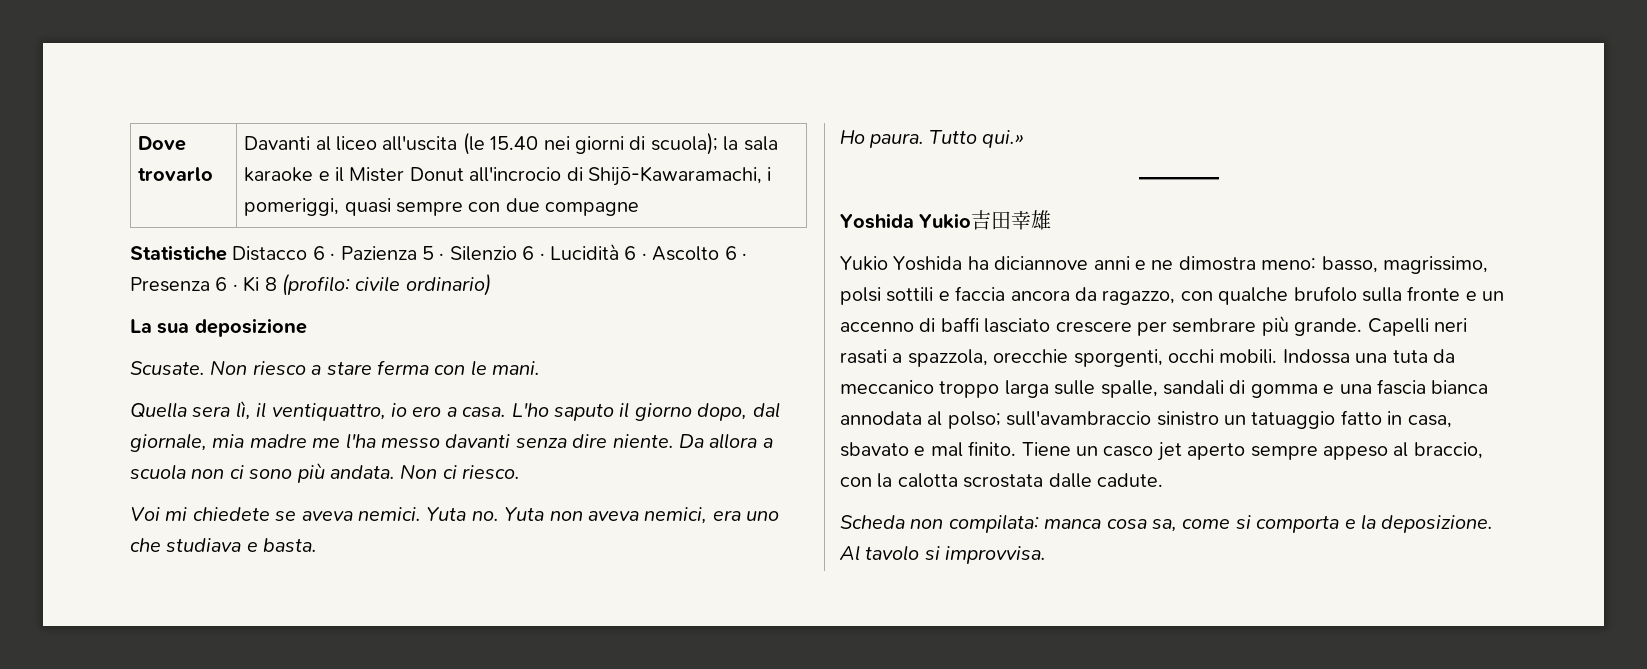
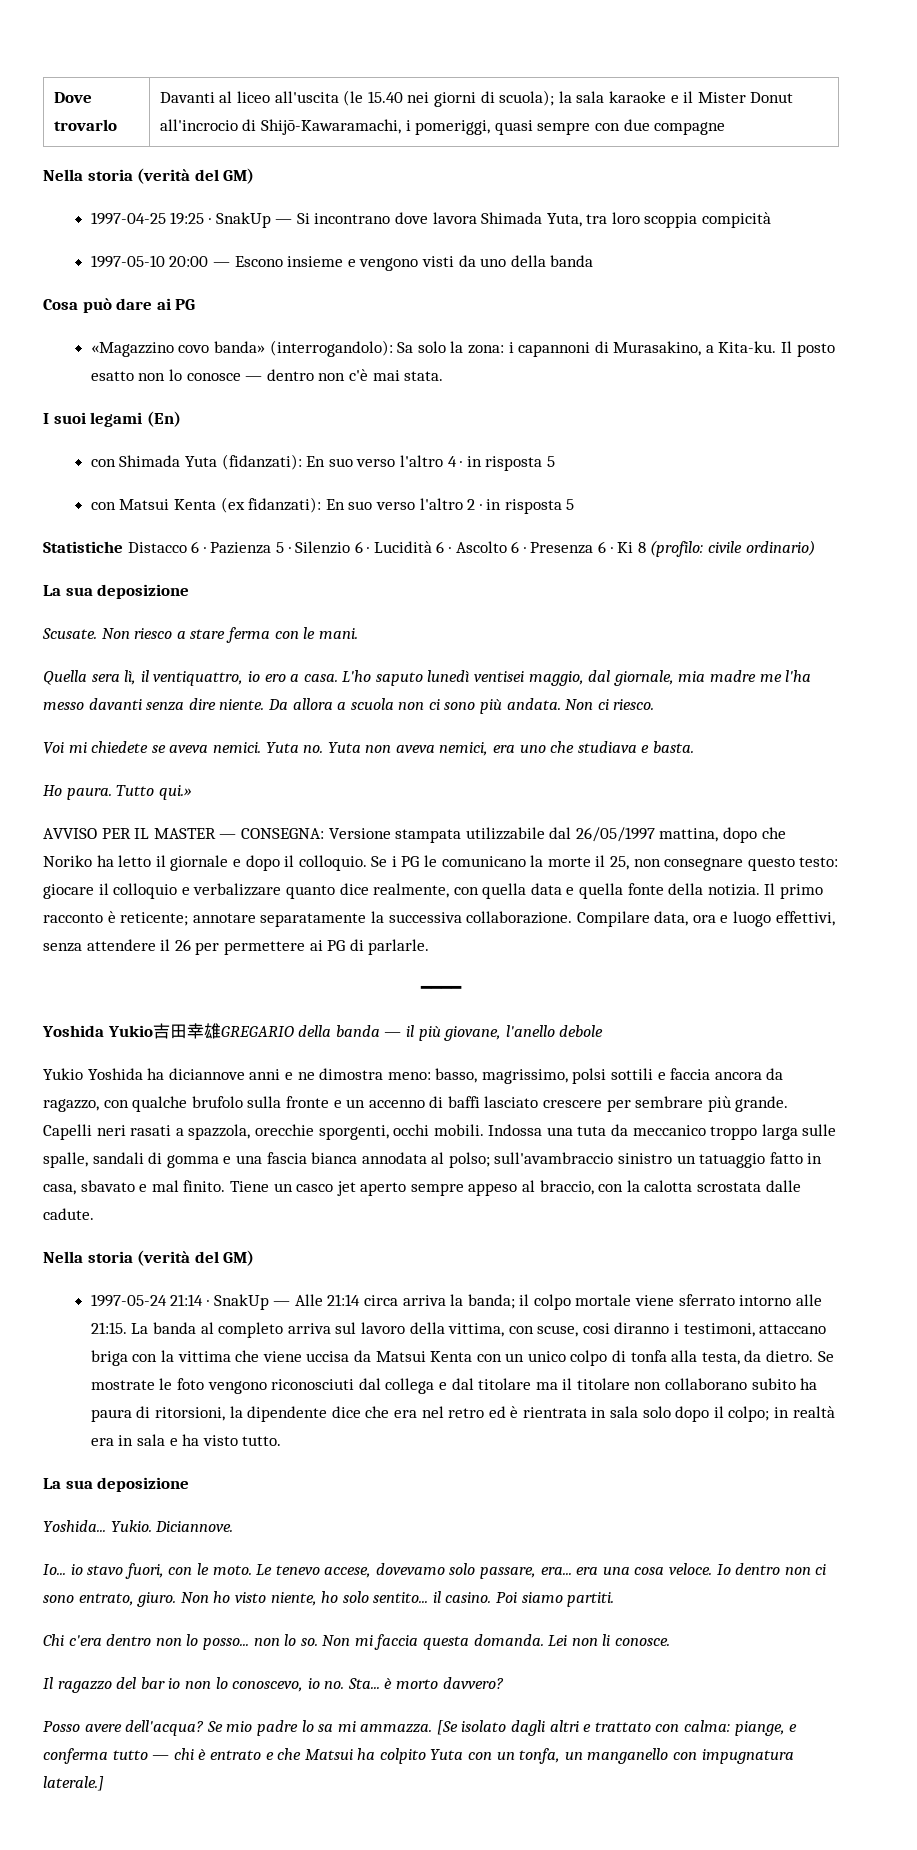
(640, 209) none -> [43,168,255,184] [90,212,772,228] [90,255,594,271] [43,298,196,313] [90,340,835,357] [90,369,444,381] [43,411,181,427] [90,454,555,471] [90,497,575,514] // Nella storia (verità del GM) // 1997-04-25 19:25 · SnakUp — Si incontrano dove lavora Shimada Yuta, tra loro scoppia compicità // 1997-05-10 20:00 — Escono insieme e vengono visti da uno della banda // Cosa può dare ai PG // «Magazzino covo banda» (interrogandolo): Sa solo la zona: i capannoni di Murasakino, a Kita-ku. Il posto esatto non lo conosce — dentro non c'è mai stata. // I suoi legami (En) // con Shimada Yuta (fidanzati): En suo verso l'altro 4 · in risposta 5 // con Matsui Kenta (ex fidanzati): En suo verso l'altro 2 · in risposta 5
[619,402,748,421] il giorno dopo, -> [427,670,584,686] lunedì ventisei maggio,
(1025, 139) none -> [43,827,786,843] [43,855,839,871] [43,883,824,899] [43,911,835,927] [43,939,430,955] // AVVISO PER IL MASTER — CONSEGNA: Versione stampata utilizzabile dal 26/05/1997 mattina, dopo che Noriko ha letto il giornale e dopo il colloquio. Se i PG le comunicano la morte il 25, non consegnare questo testo: giocare il colloquio e verbalizzare quanto dice realmente, con quella data e quella fonte della notizia. Il primo racconto è reticente; annotare separatamente la successiva collaborazione. Compilare data, ora e luogo effettivi, senza attendere il 26 per permettere ai PG di parlarle.
(1052, 220) none -> [220,1025,604,1041] GREGARIO della banda — il più giovane, l'anello debole
[840,514,1494,533] [839,545,1047,564] Scheda non compilata: manca cosa sa, come si comporta e la deposizione. Al tavolo si improvvisa. -> [43,1250,255,1266] [90,1294,822,1310] [90,1322,827,1338] [90,1350,834,1366] [90,1378,818,1394] [90,1406,835,1422] [90,1434,282,1446] [43,1477,190,1492] [43,1520,234,1532] [43,1563,827,1579] [43,1591,615,1607] [43,1634,671,1650] [43,1677,504,1693] [43,1720,798,1736] [43,1748,794,1764] [43,1776,104,1791] Nella storia (verità del GM) // 1997-05-24 21:14 · SnakUp — Alle 21:14 circa arriva la banda; il colpo mortale viene sferrato intorno alle 21:15. La banda al completo arriva sul lavoro della vittima, con scuse, cosi diranno i testimoni, attaccano briga con la vittima che viene uccisa da Matsui Kenta con un unico colpo di tonfa alla testa, da dietro. Se mostrate le foto vengono riconosciuti dal collega e dal titolare ma il titolare non collaborano subito ha paura di ritorsioni, la dipendente dice che era nel retro ed è rientrata in sala solo dopo il colpo; in realtà era in sala e ha visto tutto. // La sua deposizione // Yoshida... Yukio. Diciannove. // Io... io stavo fuori, con le moto. Le tenevo accese, dovevamo solo passare, era... era una cosa veloce. Io dentro non ci sono entrato, giuro. Non ho visto niente, ho solo sentito... il casino. Poi siamo partiti. // Chi c'era dentro non lo posso... non lo so. Non mi faccia questa domanda. Lei non li conosce. // Il ragazzo del bar io non lo conoscevo, io no. Sta... è morto davvero? // Posso avere dell'acqua? Se mio padre lo sa mi ammazza. [Se isolato dagli altri e trattato con calma: piange, e conferma tutto — chi è entrato e che Matsui ha colpito Yuta con un tonfa, un manganello con impugnatura laterale.]

